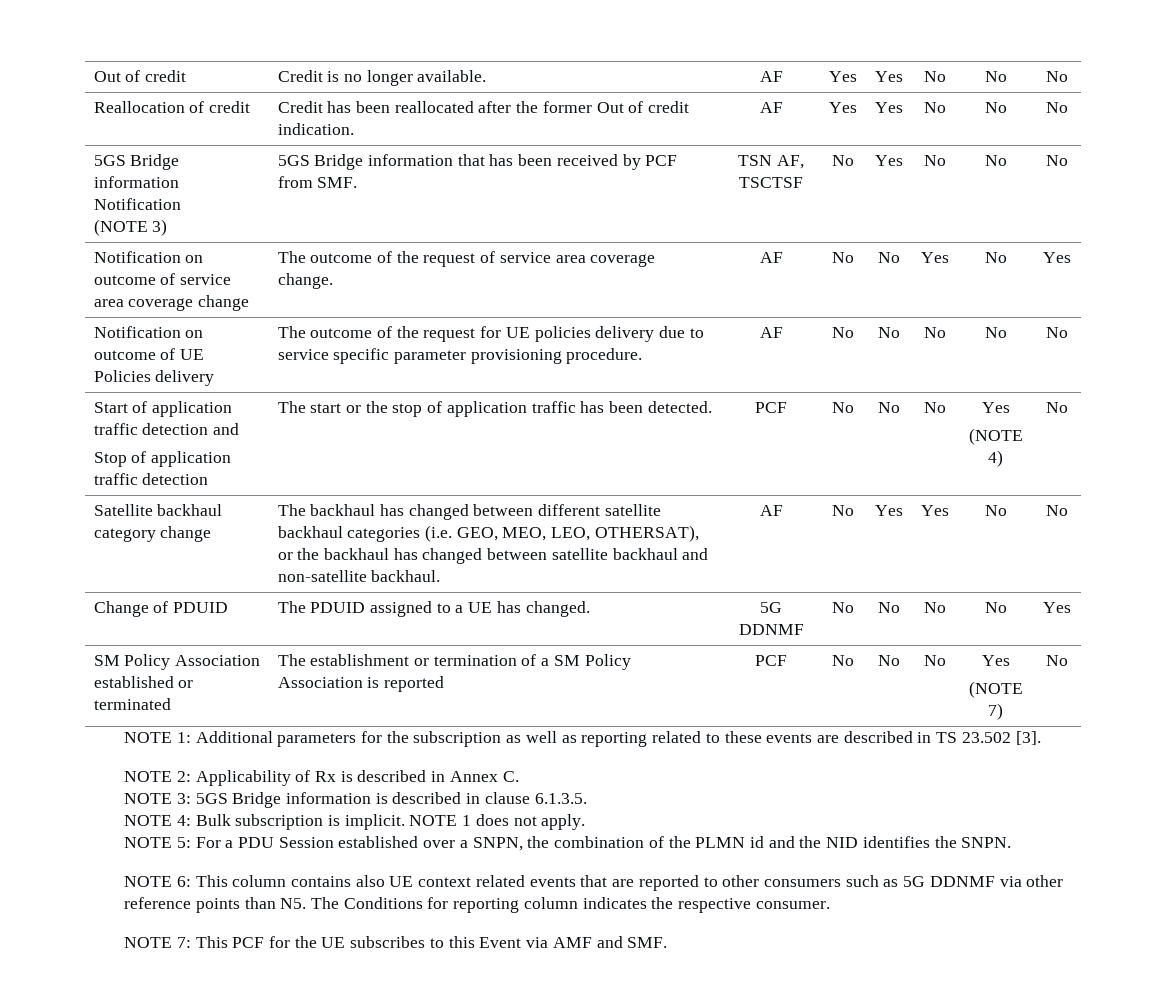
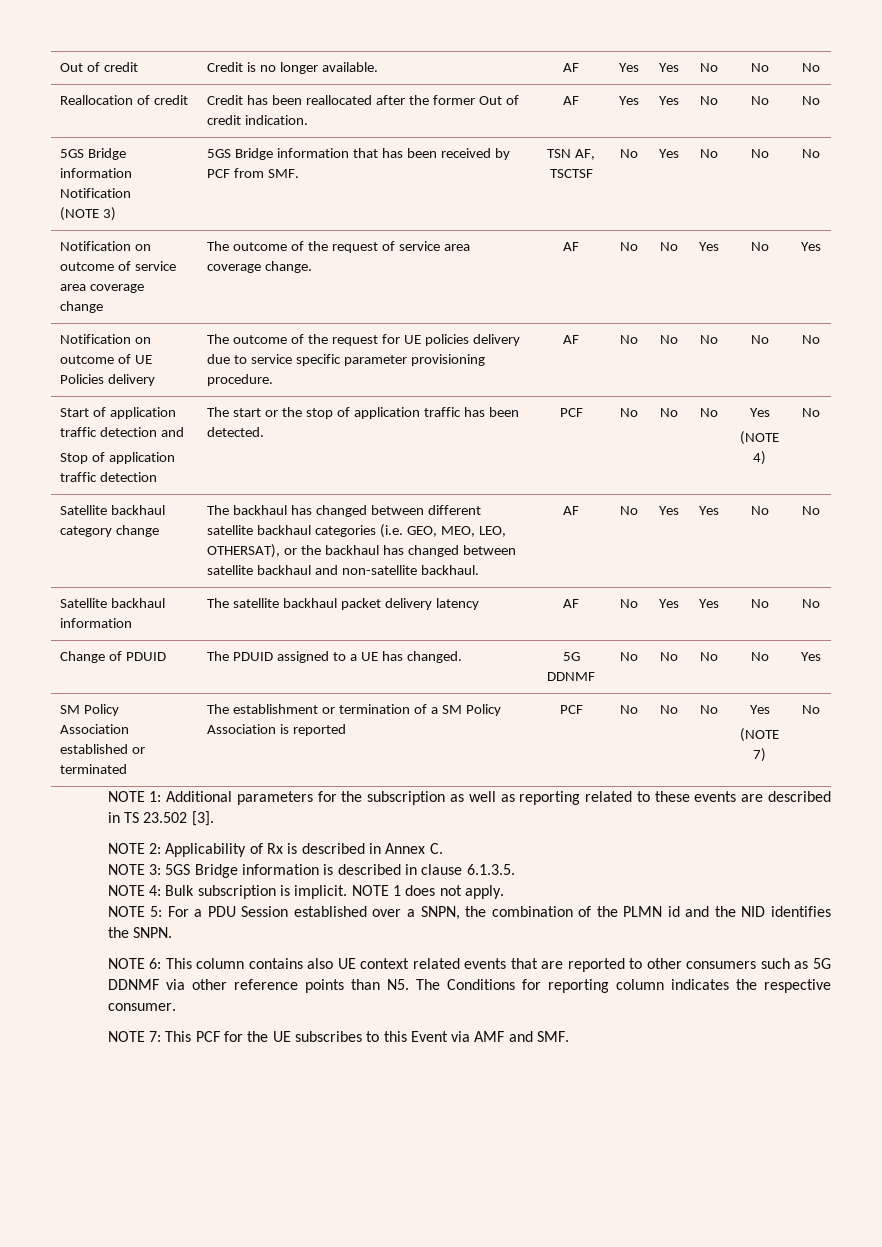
(1068, 510) none -> [60,598,166,608] [60,618,133,628] [207,598,480,610] [563,599,579,608] [619,599,638,608] [658,599,679,608] [698,599,719,608] [750,599,769,608] [801,599,820,608] // Satellite backhaul information | The satellite backhaul packet delivery latency | AF | No | Yes | Yes | No | No

